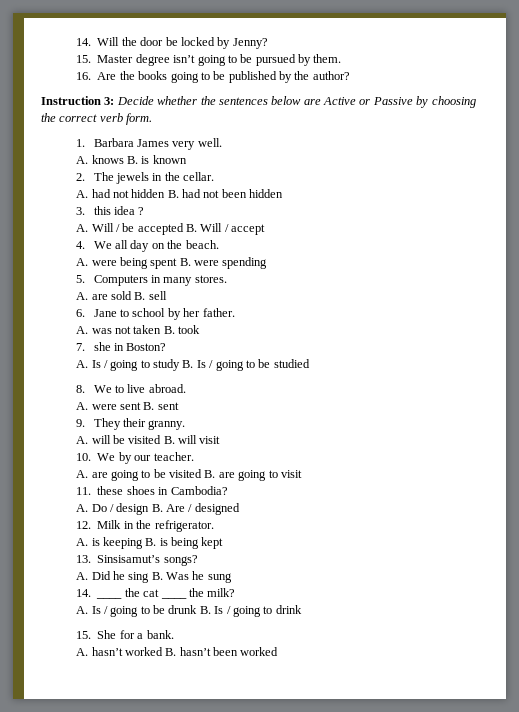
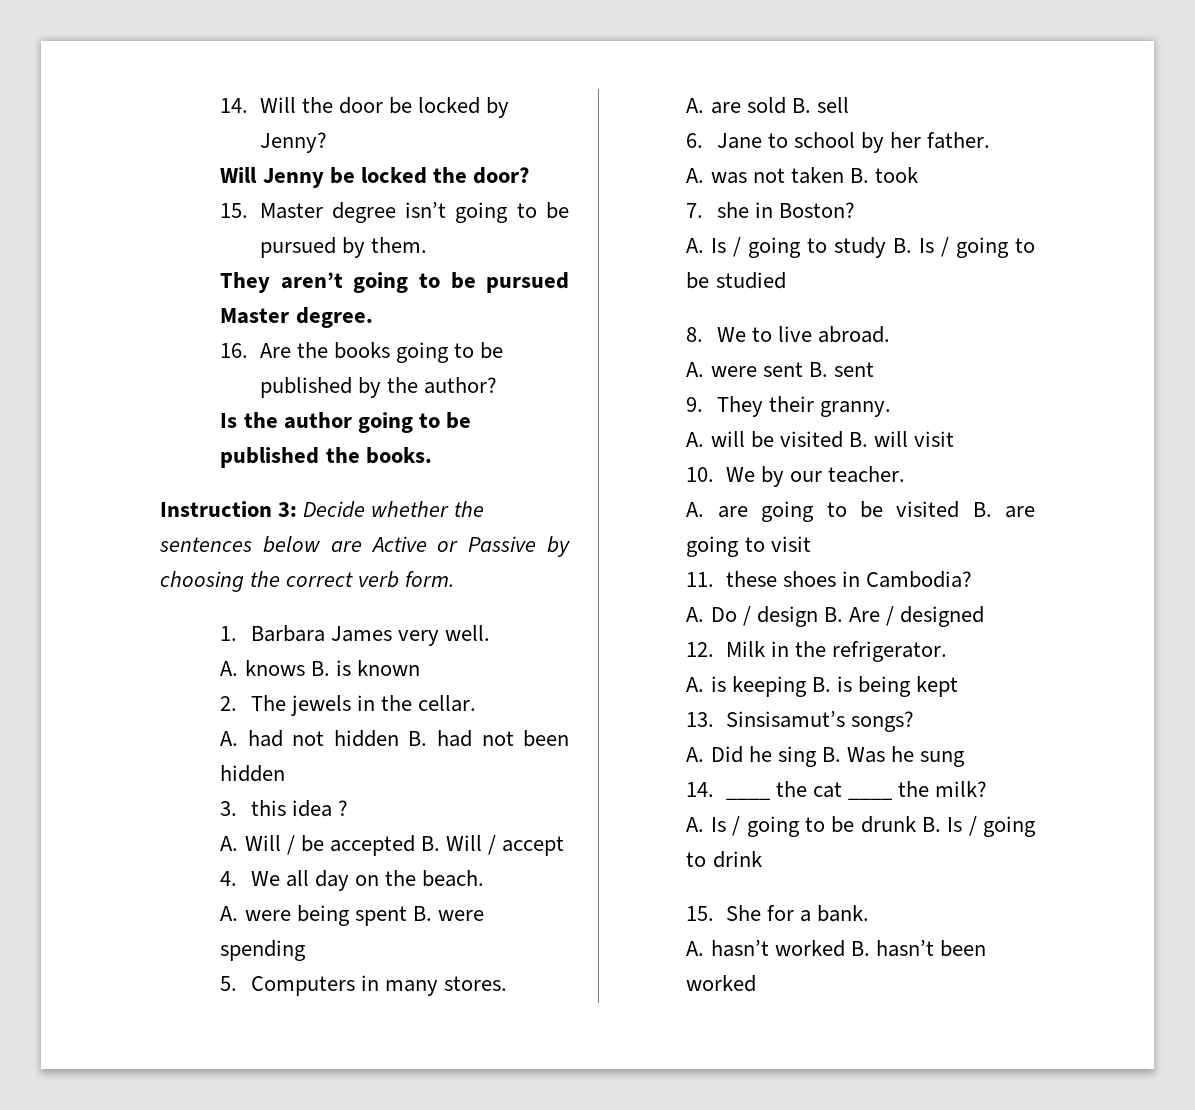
(268, 43) none -> [220,167,529,188] // Will Jenny be locked the door?
(342, 58) none -> [220,272,569,293] [220,307,373,328] // They aren’t going to be pursued Master degree.
(350, 75) none -> [220,412,471,433] [220,447,432,468] // Is the author going to be published the books.

